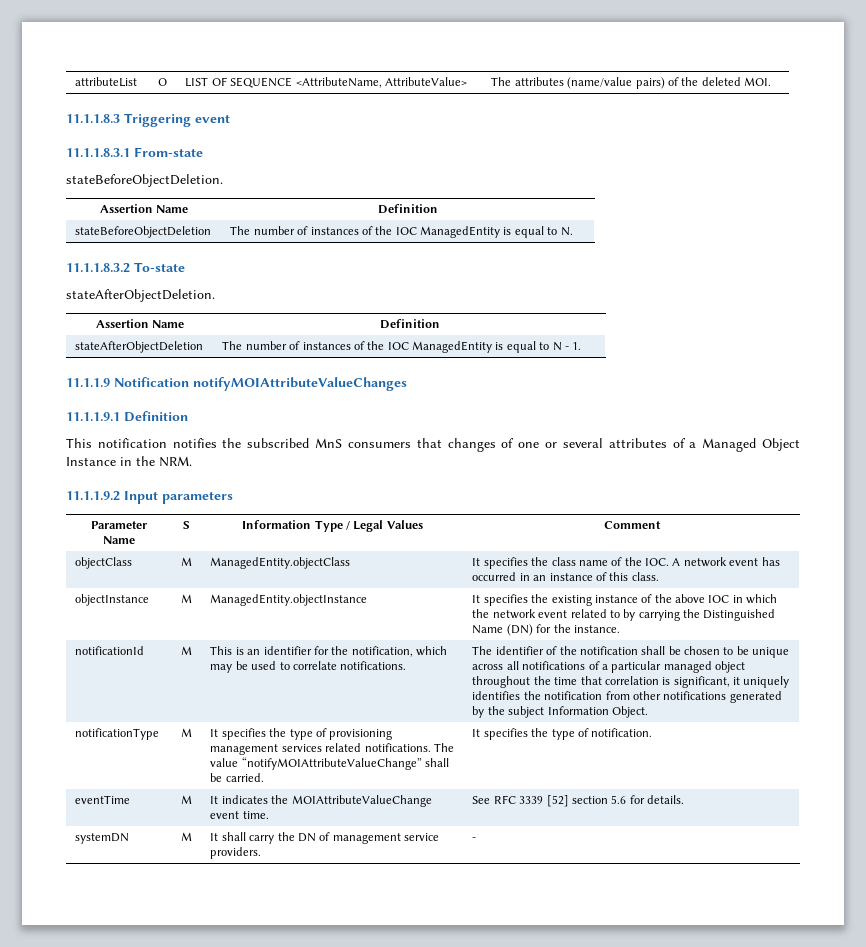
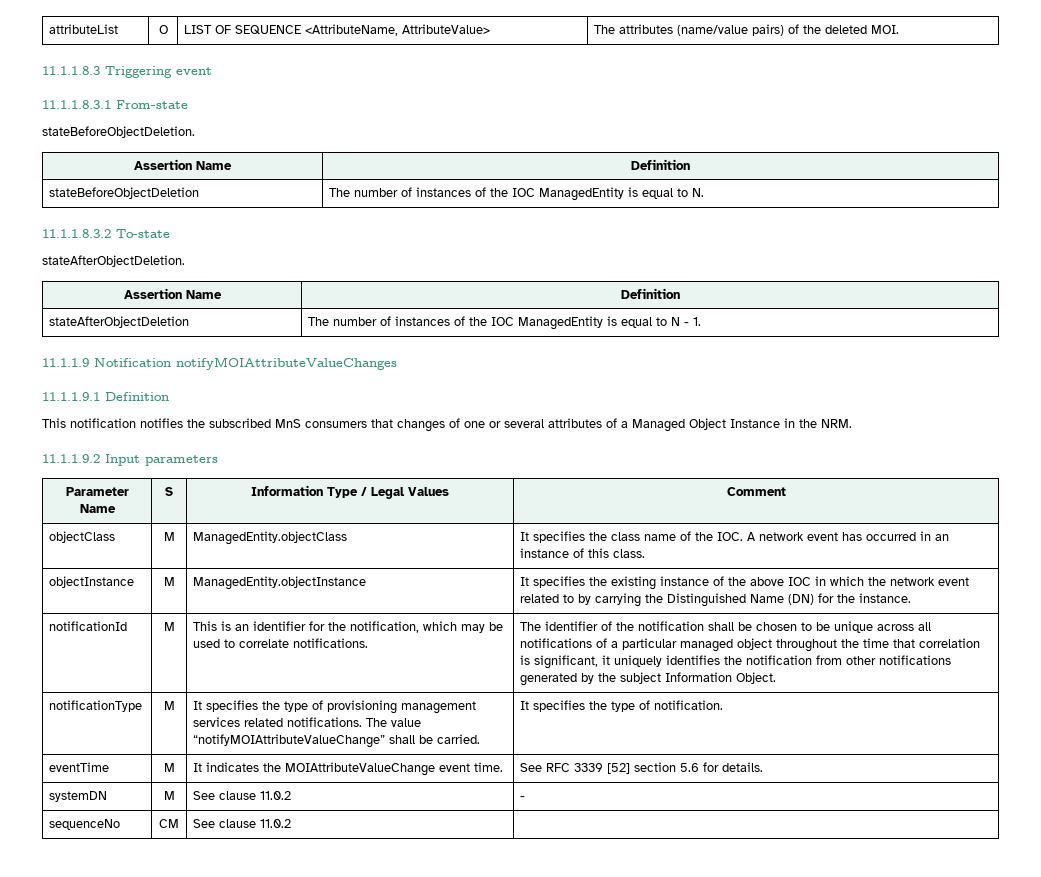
[210,832,440,844] [210,847,262,859] [472,837,477,841] It shall carry the DN of management service providers. | - -> [192,791,291,800] [519,796,525,800] [48,819,120,830] [159,819,179,828] [192,819,291,828] See clause 11.0.2 | - // sequenceNo | CM | See clause 11.0.2 |

